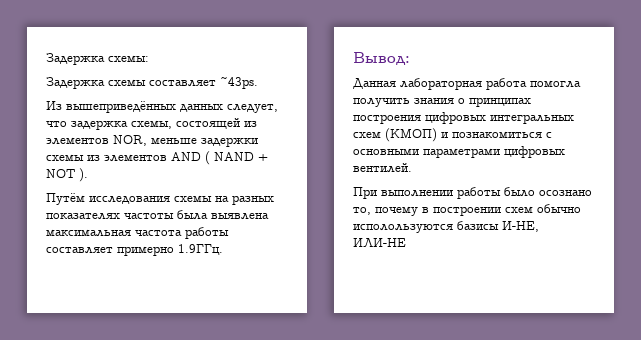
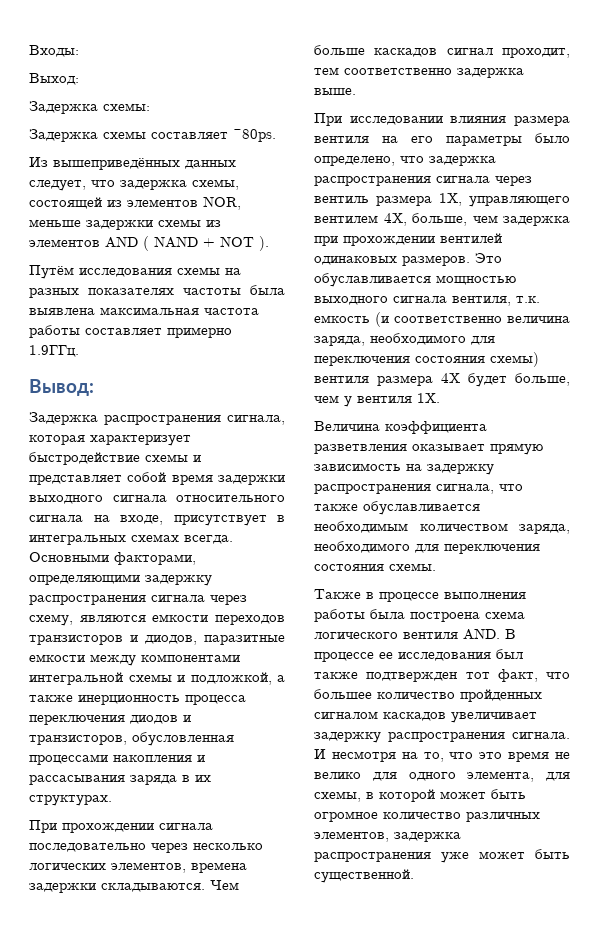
(46, 59) none -> [29,45,79,57] [29,73,79,85] Входы: // Выход: //
[220,76,258,89] ~43ps. -> [233,129,276,142] ~80ps.
[353,78,581,90] [353,97,531,107] [353,112,574,124] [353,128,552,142] [353,146,565,158] [353,163,412,173] [353,187,592,199] [353,204,581,216] [353,221,539,233] [353,238,406,247] Данная лабораторная работа помогла получить знания о принципах построения цифровых интегральных схем (КМОП) и познакомиться с основными параметрами цифровых вентилей. // При выполнении работы было осознано то, почему в построении схем обычно исполользуются базисы И-НЕ, ИЛИ-НЕ -> [29,412,285,425] [29,435,191,446] [29,452,201,465] [29,472,285,485] [29,495,285,504] [29,515,285,526] [29,534,233,545] [29,552,196,565] [29,574,212,586] [29,595,247,605] [29,614,285,626] [29,635,285,645] [29,654,240,666] [29,672,285,685] [29,695,246,705] [29,715,191,725] [29,732,234,746] [29,754,205,765] [29,775,211,785] [29,795,112,806] [29,820,213,833] [29,843,263,853] [29,862,247,873] [29,880,239,893] [314,45,570,58] [314,67,524,78] [314,88,356,95] [314,113,570,126] [314,133,570,146] [314,156,496,166] [314,176,532,186] [314,193,570,207] [314,213,570,226] [314,233,502,246] [314,253,502,266] [314,273,516,287] [314,296,540,306] [314,312,570,327] [314,333,495,346] [314,352,539,367] [314,373,570,387] [314,393,440,407] [314,421,487,434] [314,443,543,455] [314,463,494,475] [314,484,523,494] [314,501,480,515] [314,521,570,534] [314,541,540,554] [314,563,436,571] [314,589,526,602] [314,609,525,622] [314,628,516,640] [314,649,523,662] [314,669,570,682] [314,689,542,702] [314,711,537,723] [314,732,570,743] [314,749,570,762] [314,771,570,782] [314,789,526,802] [314,811,540,822] [314,831,461,842] [314,849,570,863] [314,869,414,883] Задержка распространения сигнала, которая характеризует быстродействие схемы и представляет собой время задержки выходного сигнала относительного сигнала на входе, присутствует в интегральных схемах всегда. Основными факторами, определяющими задержку распространения сигнала через схему, являются емкости переходов транзисторов и диодов, паразитные емкости между компонентами интегральной схемы и подложкой, а также инерционность процесса переключения диодов и транзисторов, обусловленная процессами накопления и рассасывания заряда в их структурах. // При прохождении сигнала последовательно через несколько логических элементов, времена задержки складываются. Чем больше каскадов сигнал проходит, тем соответственно задержка выше. // При исследовании влияния размера вентиля на его параметры было определено, что задержка распространения сигнала через вентиль размера 1X, управляющего вентилем 4X, больше, чем задержка при прохождении вентилей одинаковых размеров. Это обуславливается мощностью выходного сигнала вентиля, т.к. емкость (и соответственно величина заряда, необходимого для переключения состояния схемы) вентиля размера 4X будет больше, чем у вентиля 1X. // Величина коэффициента разветвления оказывает прямую зависимость на задержку распространения сигнала, что также обуславливается необходимым количеством заряда, необходимого для переключения состояния схемы. // Также в процессе выполнения работы была построена схема логического вентиля AND. В процессе ее исследования был также подтвержден тот факт, что большее количество пройденных сигналом каскадов увеличивает задержку распространения сигнала. И несмотря на то, что это время не велико для одного элемента, для схемы, в которой может быть огромное количество различных элементов, задержка распространения уже может быть существенной.

